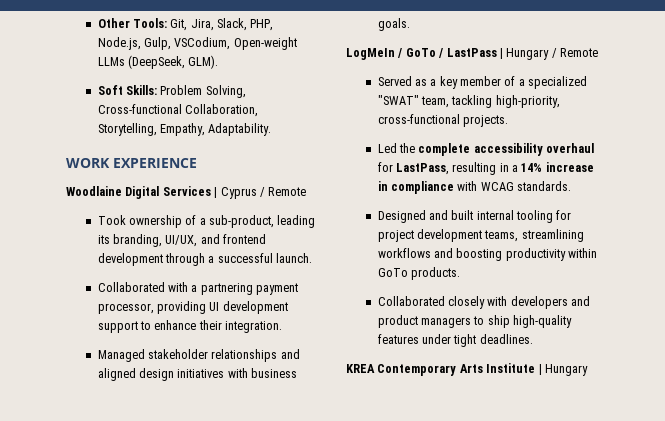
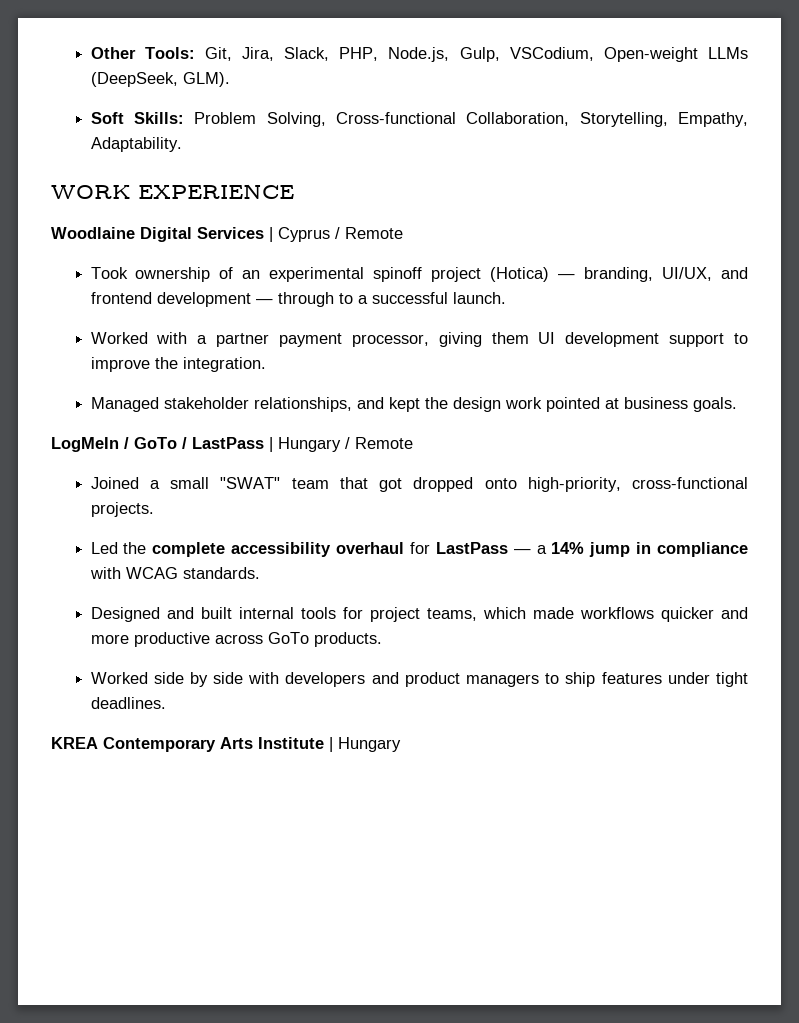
[199,215,316,228] [97,235,110,244] a sub-product, leading its -> [242,267,576,282] an experimental spinoff project (Hotica) —
[164,253,205,266] through -> [255,292,353,307] — through to
[97,282,165,292] Collaborated -> [90,332,148,344] Worked
[200,283,253,295] partnering -> [216,333,270,347] partner
[156,301,206,314] providing -> [438,332,529,347] giving them
[154,320,222,330] enhance their -> [90,357,178,372] improve the
[211,349,300,362] [97,368,248,381] relationships and aligned design initiatives with -> [253,397,619,412] relationships, and kept the design work pointed at
[377,76,588,89] [377,95,493,108] Served as a key member of a specialized "SWAT" team, tackling -> [90,477,517,492] Joined a small "SWAT" team that got dropped onto
[395,162,509,175] LastPass, resulting in -> [435,542,531,554] LastPass —
[545,162,594,172] increase -> [589,542,631,557] jump
[516,210,554,223] tooling -> [300,607,336,619] tools
[416,229,584,242] [377,248,598,261] [377,267,460,280] [377,296,485,309] development teams, streamlining workflows and boosting productivity within GoTo products. // Collaborated closely -> [426,607,748,622] [90,632,382,647] [90,672,244,687] teams, which made workflows quicker and more productive across GoTo products. // Worked side by side
[513,315,573,328] high-quality -> (596, 679) none

